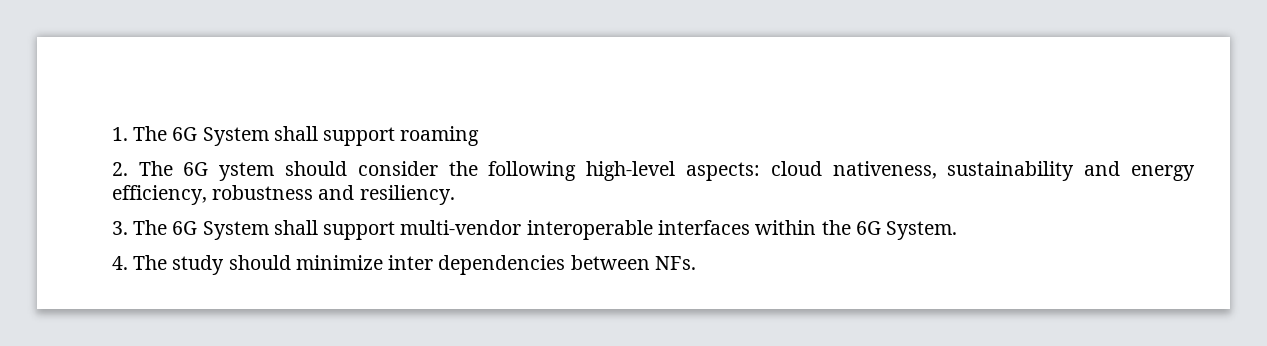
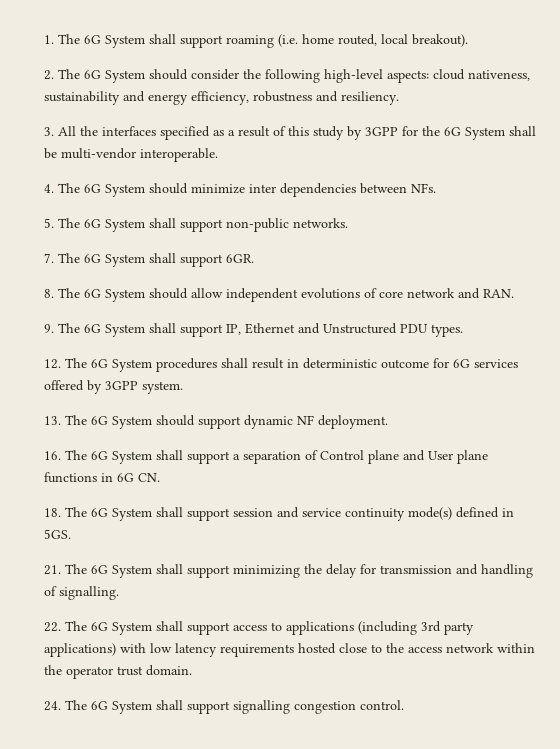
(480, 136) none -> [278,34,469,47] (i.e. home routed, local breakout).
[219,162,275,181] ystem -> [105,70,146,83] System
[133,220,958,240] [111,255,225,275] The 6G System shall support multi-vendor interoperable interfaces within the 6G System. // 4. The study -> [58,126,537,140] [44,148,219,162] [44,183,146,197] All the interfaces specified as a result of this study by 3GPP for the 6G System shall be multi-vendor interoperable. // 4. The 6G System
(696, 263) none -> [44,218,349,232] [44,253,255,267] [44,288,515,302] [44,323,464,337] [44,358,519,372] [44,380,184,394] [44,415,389,429] [44,450,489,464] [44,472,161,483] [44,507,515,521] [44,529,72,539] [44,564,534,578] [44,586,120,600] [44,621,475,635] [44,643,536,657] [44,665,193,679] [44,700,405,714] // 5. The 6G System shall support non-public networks. // 7. The 6G System shall support 6GR. // 8. The 6G System should allow independent evolutions of core network and RAN. // 9. The 6G System shall support IP, Ethernet and Unstructured PDU types. // 12. The 6G System procedures shall result in deterministic outcome for 6G services offered by 3GPP system. // 13. The 6G System should support dynamic NF deployment. // 16. The 6G System shall support a separation of Control plane and User plane functions in 6G CN. // 18. The 6G System shall support session and service continuity mode(s) defined in 5GS. // 21. The 6G System shall support minimizing the delay for transmission and handling of signalling. // 22. The 6G System shall support access to applications (including 3rd party applications) with low latency requirements hosted close to the access network within the operator trust domain. // 24. The 6G System shall support signalling congestion control.

